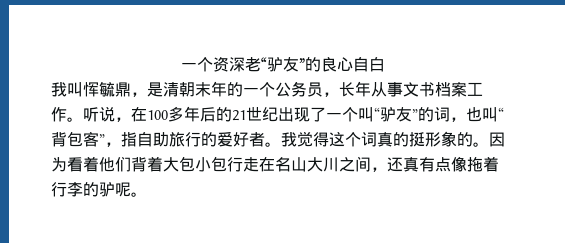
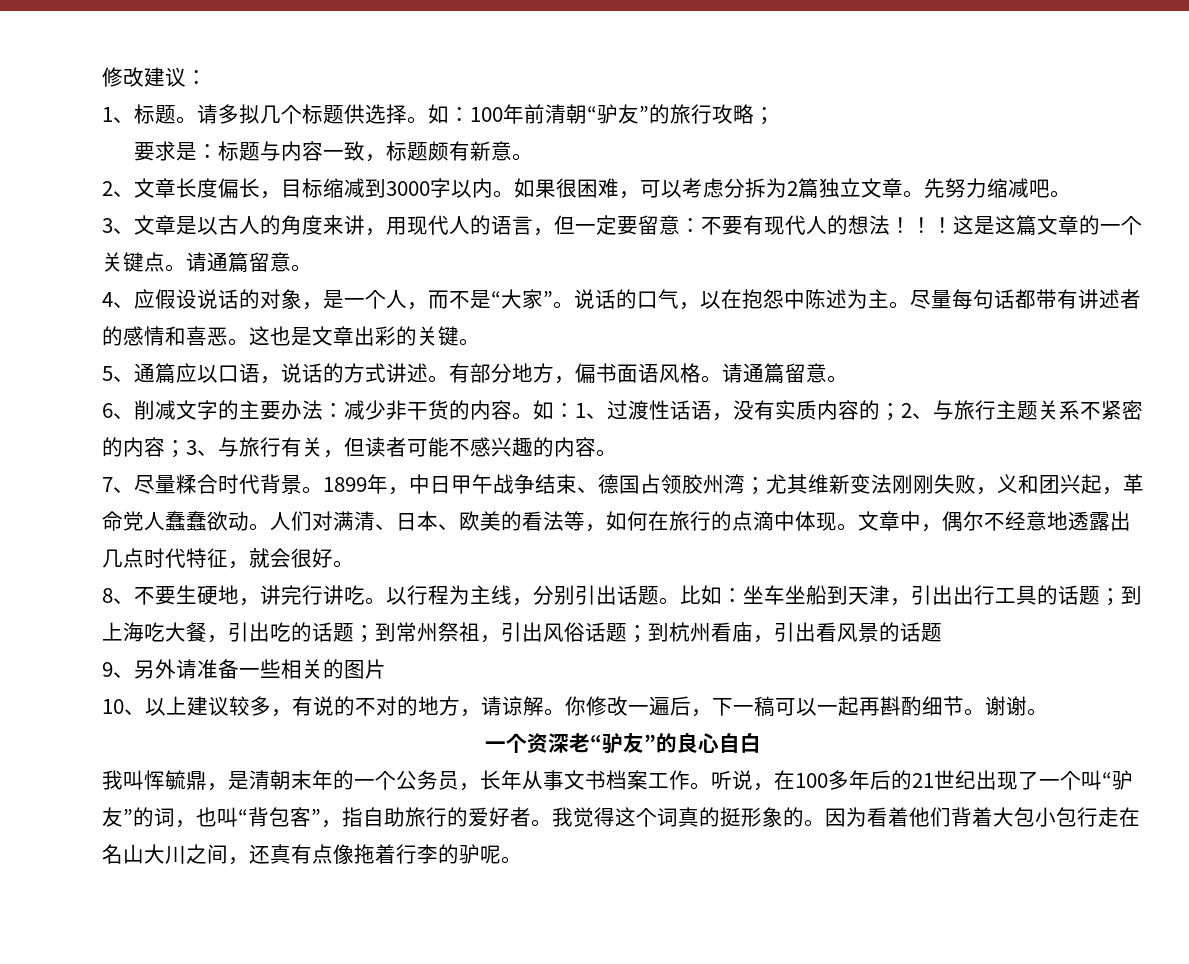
(180, 66) none -> [102,67,207,87] [102,104,775,125] [134,141,534,162] [102,178,1071,199] [102,215,1142,236] [102,252,312,273] [102,289,1141,310] [102,326,480,346] [102,363,848,384] [102,400,1143,421] [102,437,617,458] [102,474,1144,495] [102,511,1131,532] [102,548,354,569] [102,585,1142,606] [102,622,942,643] [102,659,386,679] [102,696,1048,717] 修改建议： // 1、标题。请多拟几个标题供选择。如：100年前清朝“驴友”的旅行攻略； // 要求是：标题与内容一致，标题颇有新意。 // 2、文章长度偏长，目标缩减到3000字以内。如果很困难，可以考虑分拆为2篇独立文章。先努力缩减吧。 // 3、文章是以古人的角度来讲，用现代人的语言，但一定要留意：不要有现代人的想法！！！这是这篇文章的一个关键点。请通篇留意。 // 4、应假设说话的对象，是一个人，而不是“大家”。说话的口气，以在抱怨中陈述为主。尽量每句话都带有讲述者的感情和喜恶。这也是文章出彩的关键。 // 5、通篇应以口语，说话的方式讲述。有部分地方，偏书面语风格。请通篇留意。 // 6、削减文字的主要办法：减少非干货的内容。如：1、过渡性话语，没有实质内容的；2、与旅行主题关系不紧密的内容；3、与旅行有关，但读者可能不感兴趣的内容。 // 7、尽量糅合时代背景。1899年，中日甲午战争结束、德国占领胶州湾；尤其维新变法刚刚失败，义和团兴起，革命党人蠢蠢欲动。人们对满清、日本、欧美的看法等，如何在旅行的点滴中体现。文章中，偶尔不经意地透露出几点时代特征，就会很好。 // 8、不要生硬地，讲完行讲吃。以行程为主线，分别引出话题。比如：坐车坐船到天津，引出出行工具的话题；到上海吃大餐，引出吃的话题；到常州祭祖，引出风俗话题；到杭州看庙，引出看风景的话题 // 9、另外请准备一些相关的图片 // 10、以上建议较多，有说的不对的地方，请谅解。你修改一遍后，下一稿可以一起再斟酌细节。谢谢。 //

